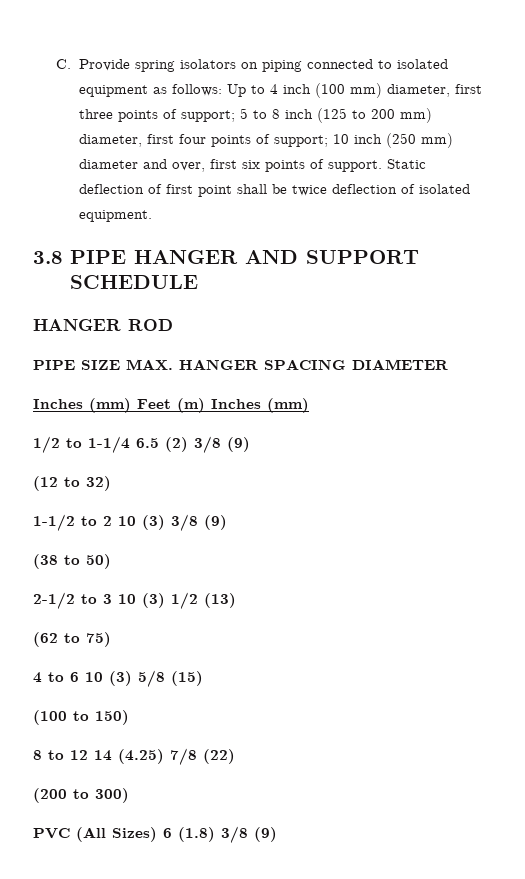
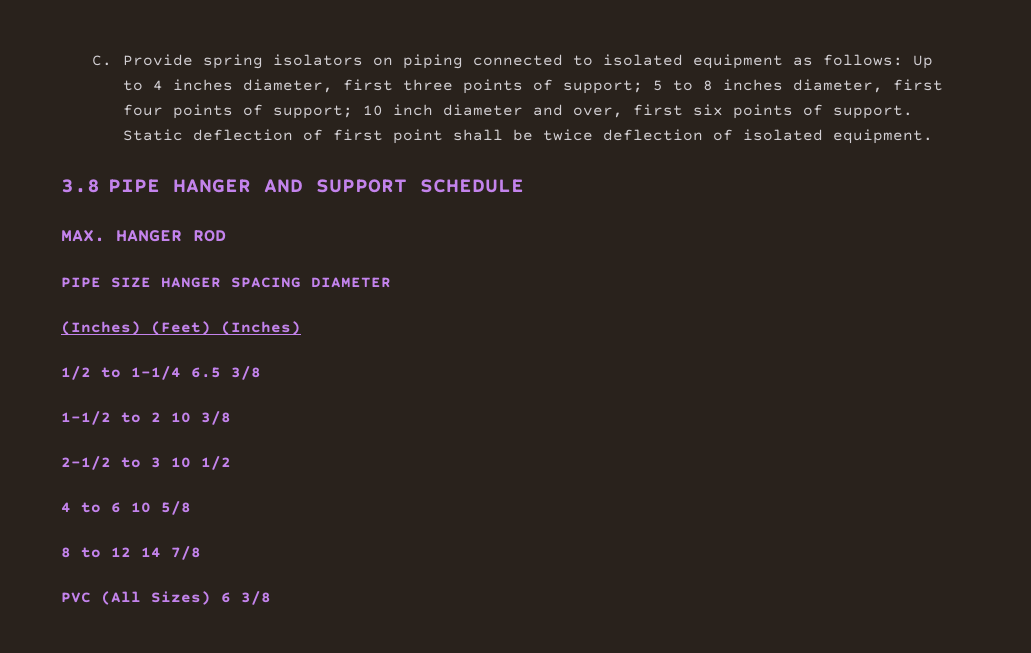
[283,83,383,98] inch (100 mm) -> [172,79,233,91] inches
[285,108,433,123] inch (125 to 200 mm) -> [722,79,783,91] inches
[386,133,454,148] (250 mm) -> (433, 110) none
(199, 282) none -> [61,230,105,242] MAX.
[126,359,173,370] MAX. -> (151, 282) none
[33,398,309,413] Inches (mm) Feet (m) Inches (mm) -> [61,321,301,335] (Inches) (Feet) (Inches)
[165,436,250,453] [33,476,111,491] (2) 3/8 (9) // (12 to 32) -> [231,366,261,380] 3/8
[142,514,227,531] [33,554,111,569] (3) 3/8 (9) // (38 to 50) -> [201,411,231,425] 3/8
[142,592,236,609] [33,632,111,647] (3) 1/2 (13) // (62 to 75) -> [201,456,231,470] 1/2
[109,671,132,686] (3) -> (151, 507) none
[171,671,203,686] [33,710,129,725] (15) // (100 to 150) -> (191, 508) none
[118,749,164,764] (4.25) -> (161, 552) none
[203,749,235,764] [33,788,129,803] (22) // (200 to 300) -> (201, 553) none
[178,826,277,843] (1.8) 3/8 (9) -> [241,591,271,605] 3/8

